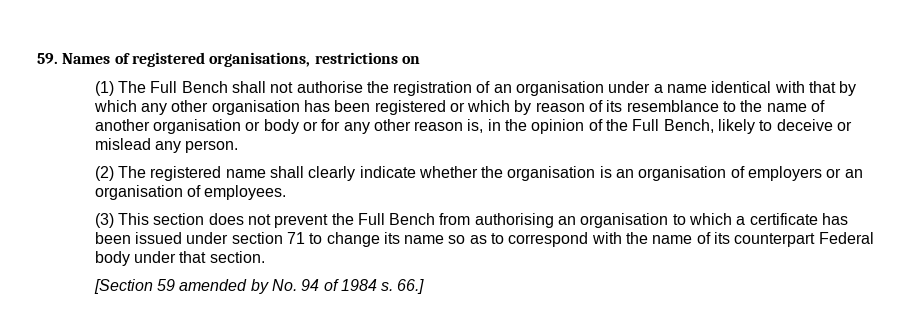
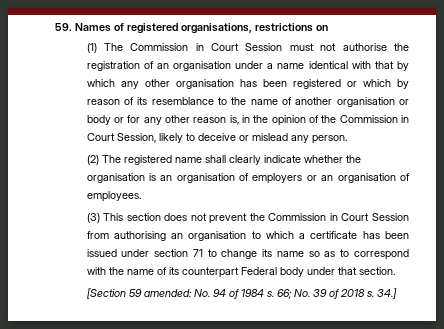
[150,81,266,93] Full Bench shall -> [130,43,314,51] Commission in Court Session must
[632,119,714,133] Full Bench, -> [339,115,409,123] [86,133,156,143] Commission in Court Session,
[357,213,436,225] Full Bench -> [268,213,409,221] Commission in Court Session
[179,279,269,294] amended by -> [143,289,192,297] amended:
[397,279,425,294] 66.] -> [276,288,397,299] 66; No. 39 of 2018 s. 34.]

